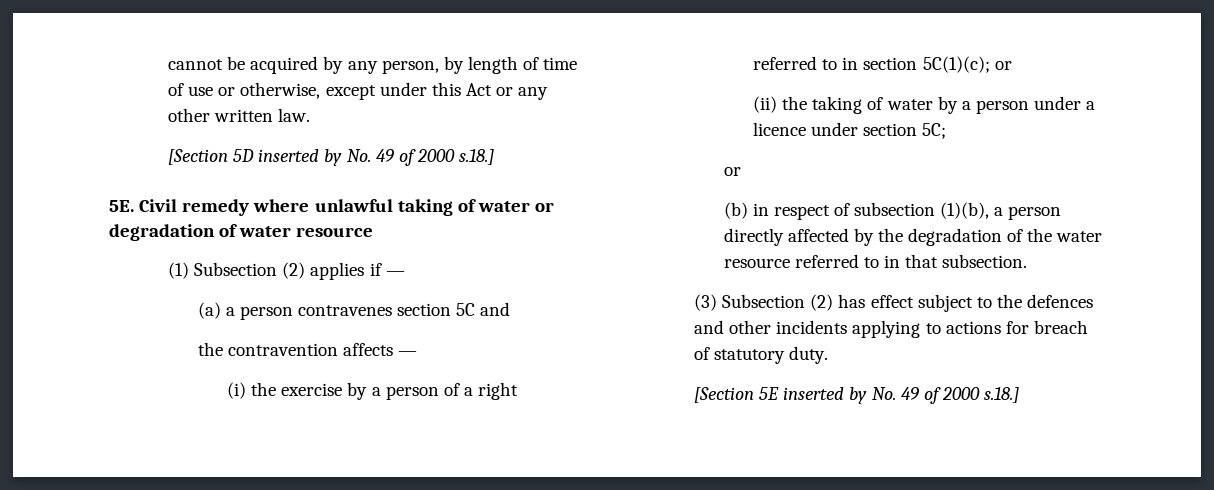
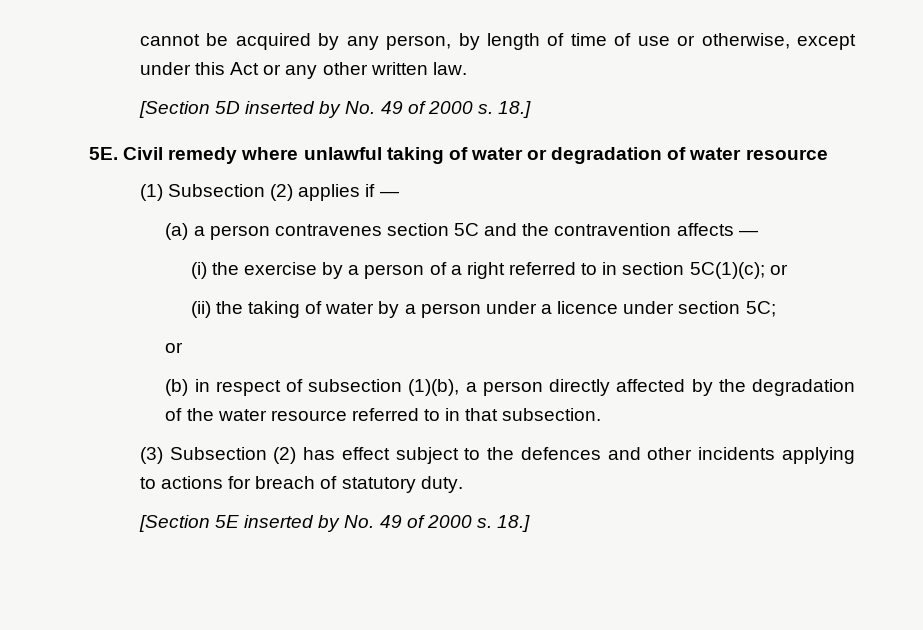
[459,149,495,165] s.18.] -> [477,101,532,118] s. 18.]
(511, 309) // -> (518, 229) none
[984,387,1020,403] s.18.] -> [476,515,531,532] s. 18.]

